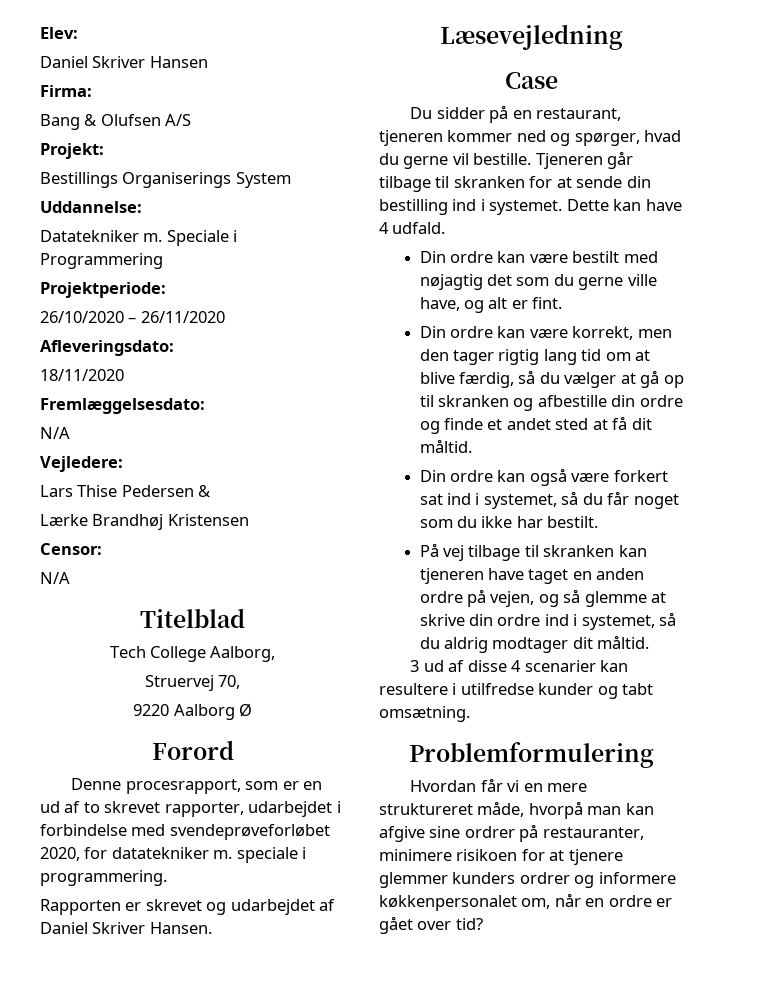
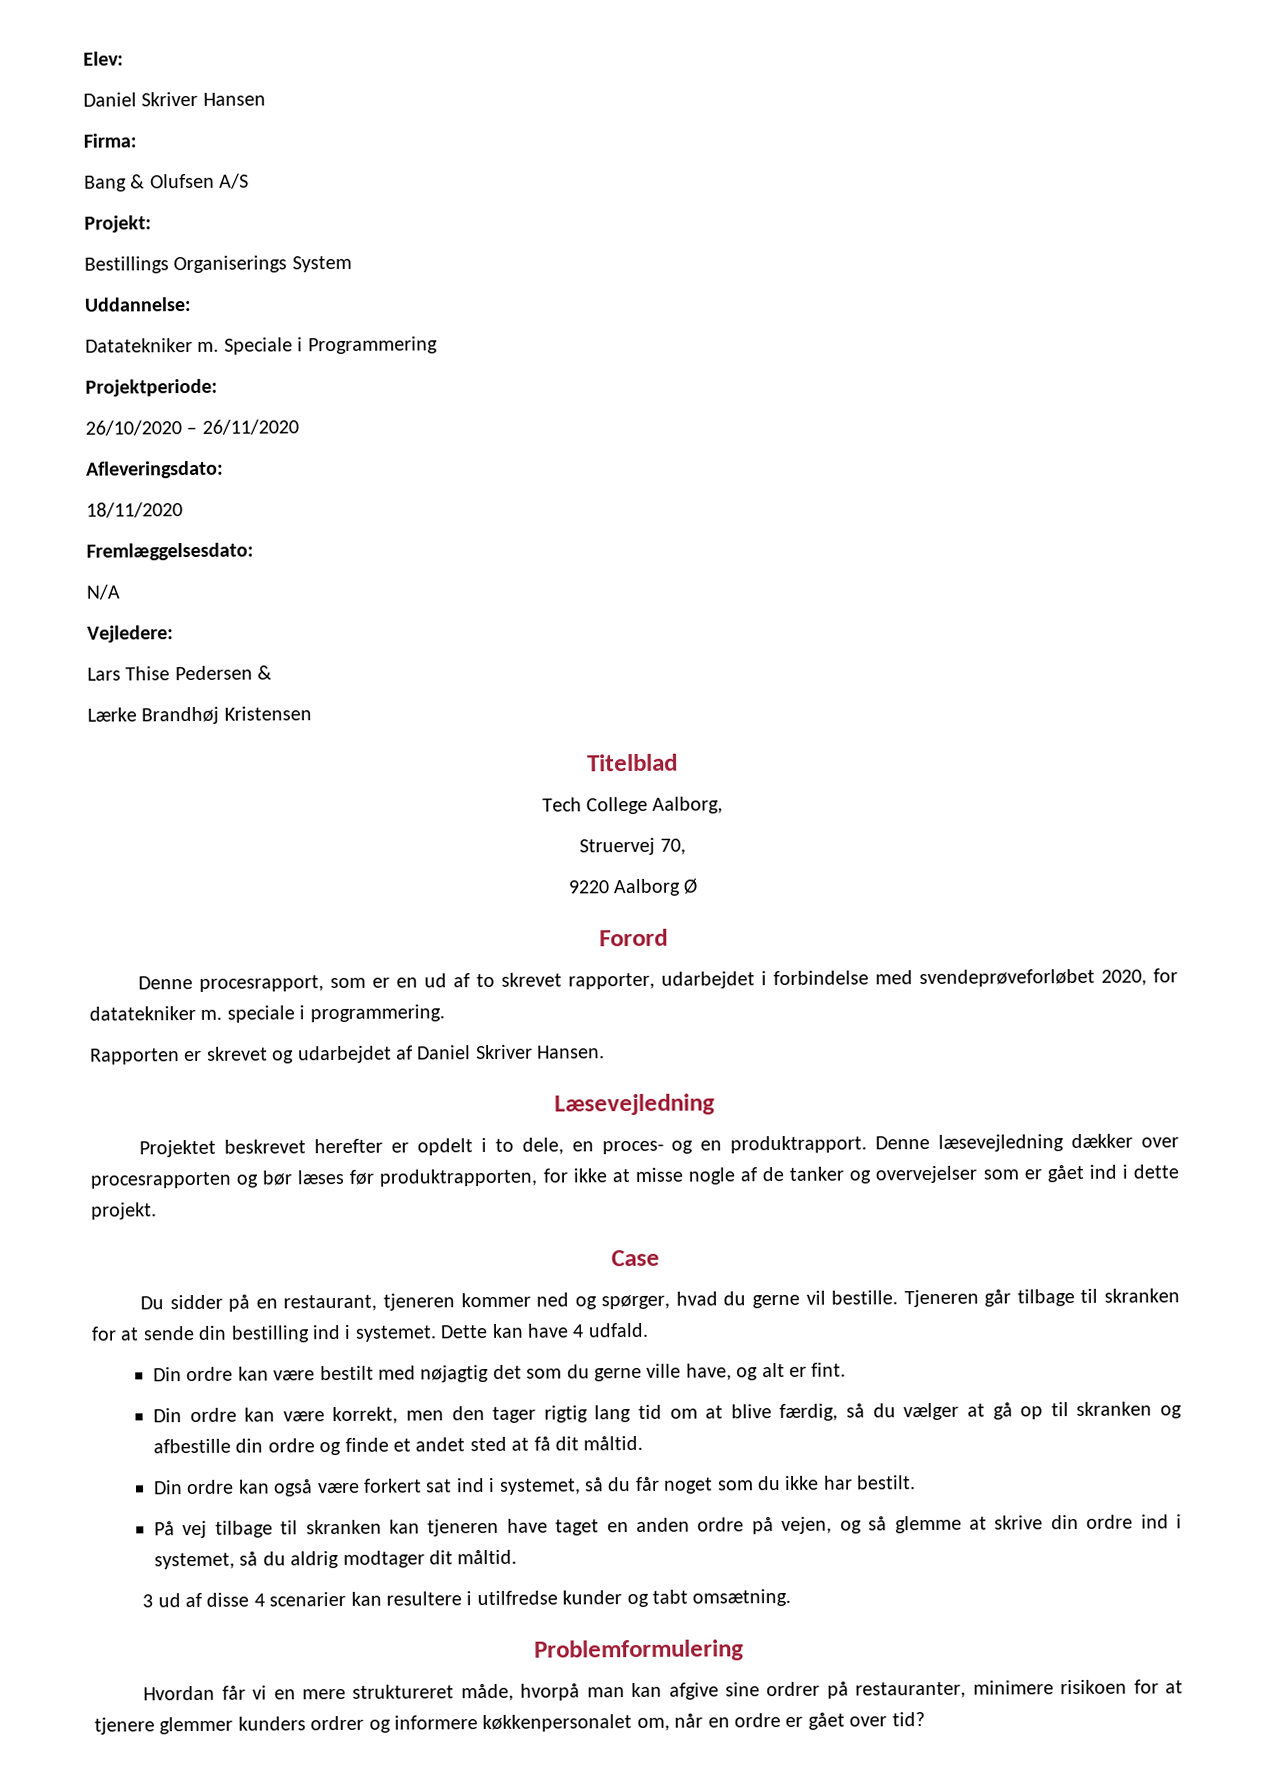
[40,543,102,555] [40,572,70,584] // Censor: // N/A -> (312, 713) none
(623, 37) none -> [139,1133,1180,1158] [90,1164,1179,1189] [91,1202,157,1220] // Projektet beskrevet herefter er opdelt i to dele, en proces- og en produktrapport. Denne læsevejledning dækker over procesrapporten og bør læses før produktrapporten, for ikke at misse nogle af de tanker og overvejelser som er gået ind i dette projekt.

